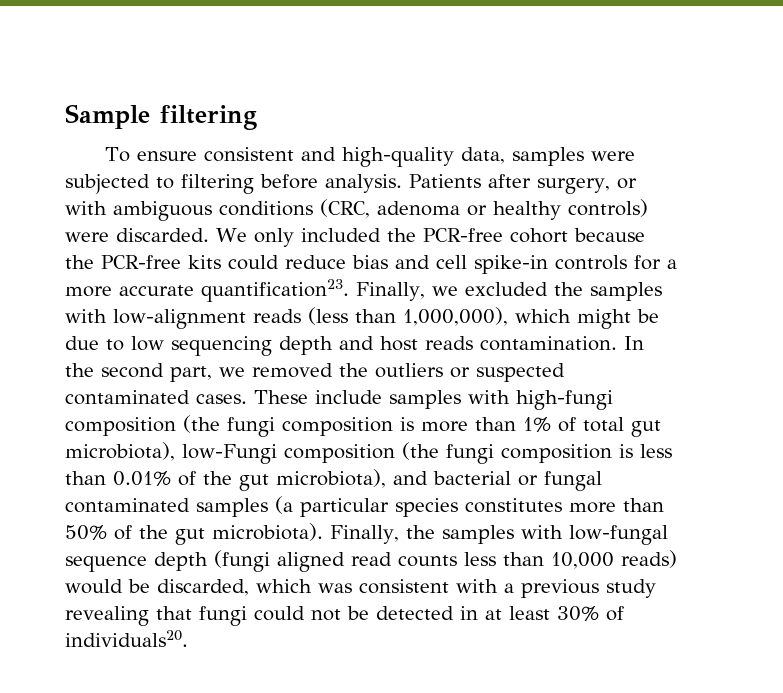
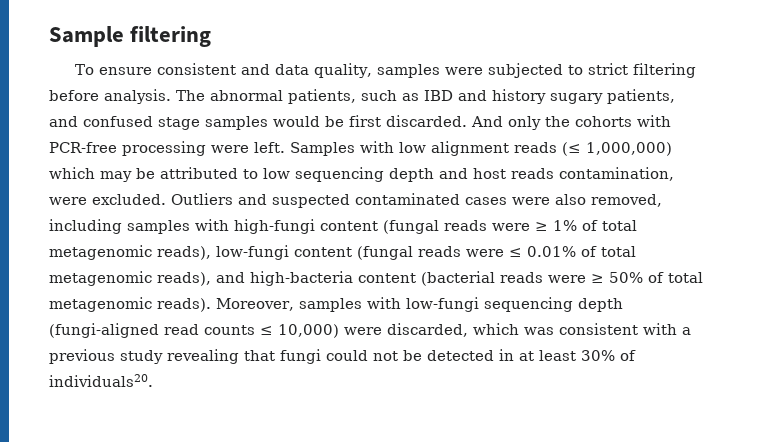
[342,147,506,167] high-quality data, -> [275,63,373,78] data quality,
(174, 183) none -> [588,63,629,75] strict
[409,174,637,194] [65,199,648,221] [65,228,645,247] [65,255,677,274] [65,279,662,302] [65,307,659,329] [65,336,99,350] Patients after surgery, or with ambiguous conditions (CRC, adenoma or healthy controls) were discarded. We only included the PCR-free cohort because the PCR-free kits could reduce bias and cell spike-in controls for a more accurate quantification23. Finally, we excluded the samples with low-alignment reads (less than 1,000,000), which might be due -> [176,89,675,104] [49,115,671,130] [49,141,672,156] [49,167,238,182] The abnormal patients, such as IBD and history sugary patients, and confused stage samples would be first discarded. And only the cohorts with PCR-free processing were left. Samples with low alignment reads (≤ 1,000,000) which may be attributed
[480,336,644,351] [65,363,565,382] [65,390,613,410] [65,415,661,437] [65,442,672,464] [65,469,602,491] [65,496,664,517] [65,523,668,545] [65,550,677,572] [65,579,150,594] contamination. In the second part, we removed the outliers or suspected contaminated cases. These include samples with high-fungi composition (the fungi composition is more than 1% of total gut microbiota), low-Fungi composition (the fungi composition is less than 0.01% of the gut microbiota), and bacterial or fungal contaminated samples (a particular species constitutes more than 50% of the gut microbiota). Finally, the samples with low-fungal sequence depth (fungi aligned read counts less than 10,000 reads) would be -> [559,167,674,181] [49,193,662,208] [49,219,637,234] [49,245,636,260] [49,271,703,286] [49,297,623,312] [49,323,382,338] contamination, were excluded. Outliers and suspected contaminated cases were also removed, including samples with high-fungi content (fungal reads were ≥ 1% of total metagenomic reads), low-fungi content (fungal reads were ≤ 0.01% of total metagenomic reads), and high-bacteria content (bacterial reads were ≥ 50% of total metagenomic reads). Moreover, samples with low-fungi sequencing depth (fungi-aligned read counts ≤ 10,000) were

